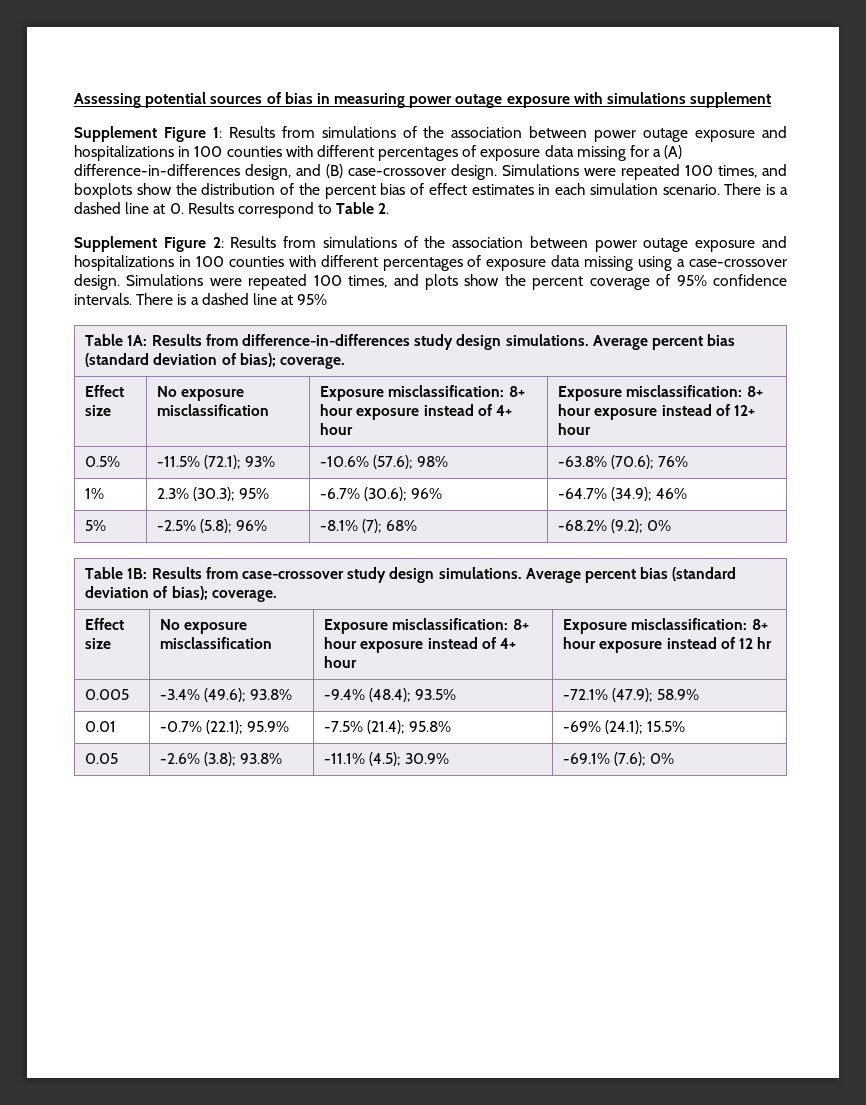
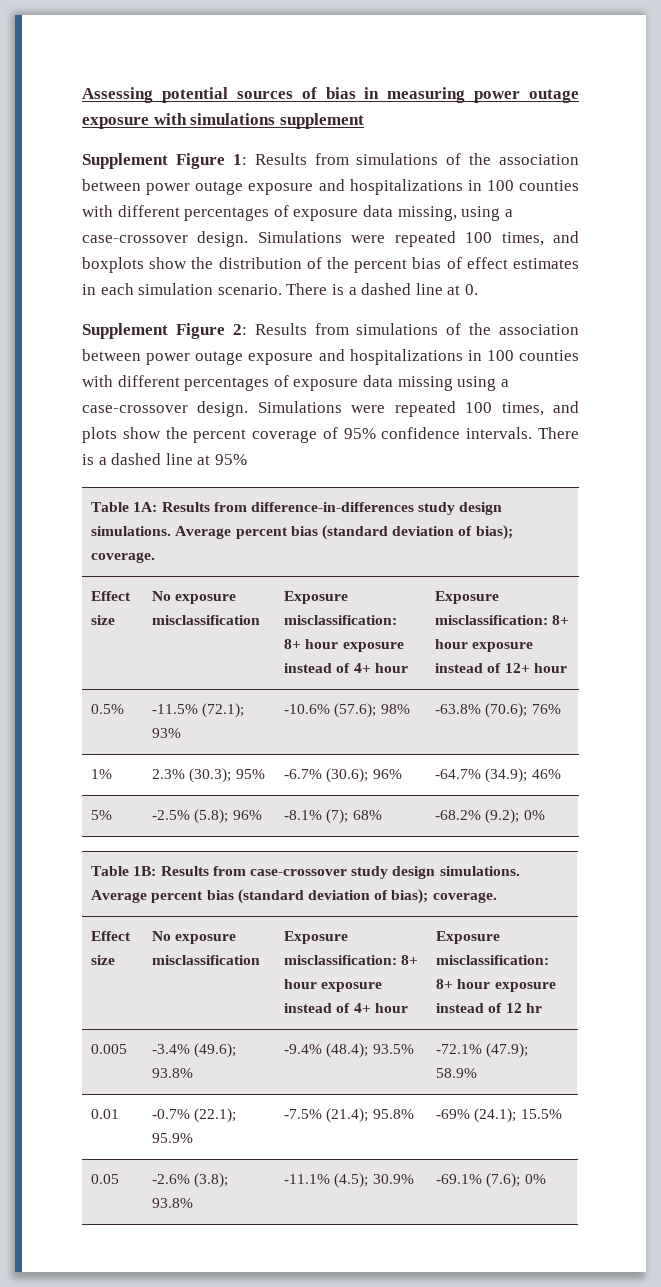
[576,145,683,161] [74,164,343,180] missing for a (A) difference-in-differences design, and (B) -> [397,206,513,221] missing, using a
[187,202,390,218] Results correspond to Table 2. -> (478, 289) none

